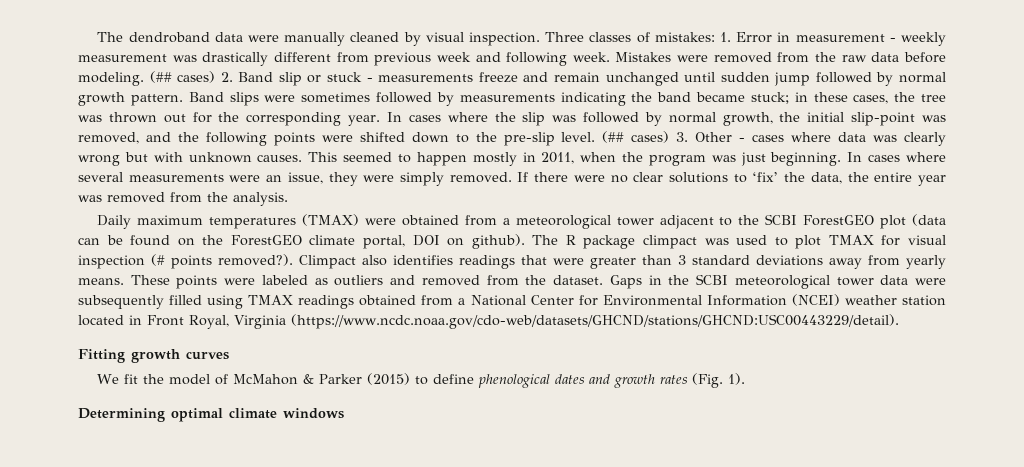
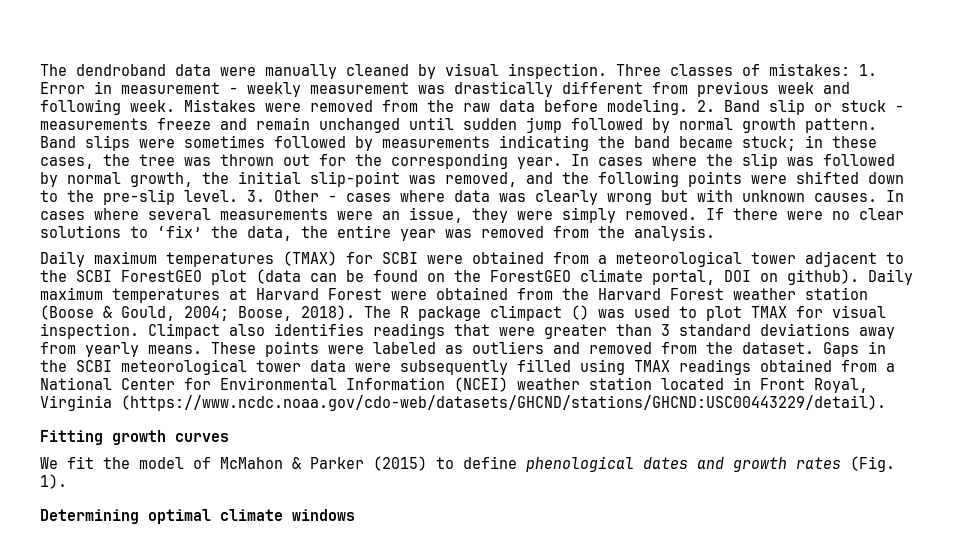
[149,71,216,83] (## cases) -> (688, 107) none
[602,131,670,143] (## cases) -> (238, 196) none
[308,152,842,166] This seemed to happen mostly in 2011, when the program was just beginning. -> (877, 197) none
(360, 220) none -> [346,252,418,264] for SCBI
(525, 241) none -> [868,269,913,285] [40,287,868,303] [40,305,355,321] Daily maximum temperatures at Harvard Forest were obtained from the Harvard Forest weather station (Boose & Gould, 2004; Boose, 2018).
(697, 242) none -> [571,305,589,320] ()
[78,254,293,269] inspection (# points removed?). -> [40,323,139,339] inspection.

